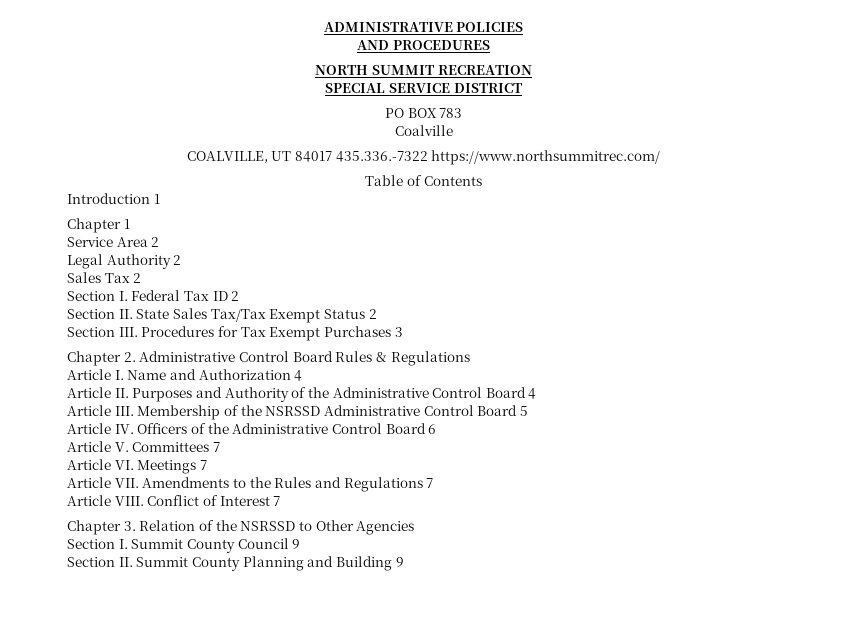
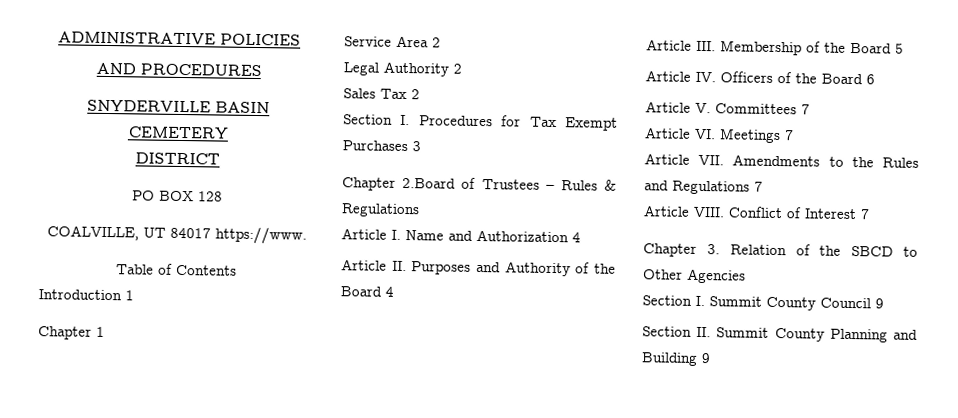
[315,65,532,75] [325,83,450,93] NORTH SUMMIT RECREATION // SPECIAL SERVICE -> [87,99,270,114] [127,126,229,139] SNYDERVILLE BASIN CEMETERY //
[439,108,463,118] [394,125,453,136] 783 // Coalville -> [198,191,223,202] 128
[335,150,661,165] 435.336.-7322 https://www.northsummitrec.com/ -> [214,226,307,245] https://www.
[131,290,240,301] [67,308,377,323] [67,327,138,337] Federal Tax ID 2 // Section II. State Sales Tax/Tax Exempt Status 2 // Section III. -> (411, 120) none
[123,351,333,362] 2. Administrative Control Board -> [402,177,555,191] 2.Board of Trustees –
[332,387,483,398] Administrative Control -> (616, 268) none
[265,405,474,416] NSRSSD Administrative Control -> (846, 47) none
[232,423,382,434] Administrative Control -> (817, 78) none
[240,521,296,531] NSRSSD -> [851,246,894,257] SBCD

